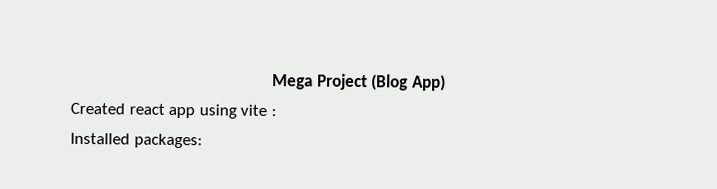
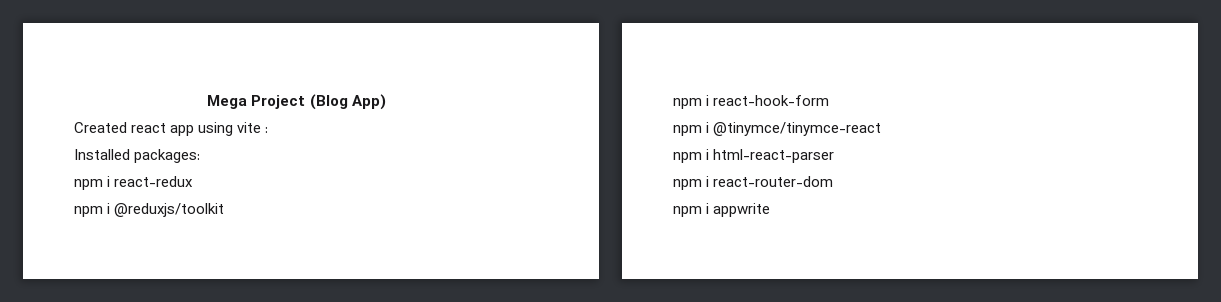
(203, 141) none -> [74,176,194,190] [74,203,225,217] [673,95,830,109] [673,122,882,136] [673,149,835,163] [673,176,834,190] [673,203,771,217] // npm i react-redux // npm i @reduxjs/toolkit // npm i react-hook-form // npm i @tinymce/tinymce-react // npm i html-react-parser // npm i react-router-dom // npm i appwrite

